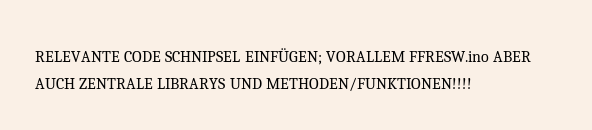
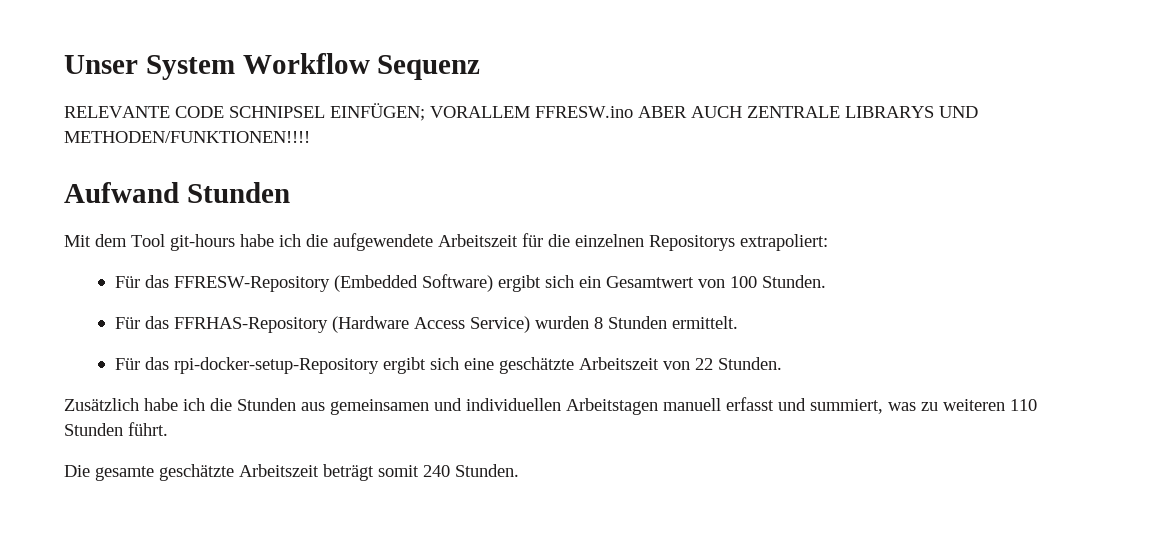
(35, 56) none -> [64,53,481,80] Unser System Workflow Sequenz //
(472, 84) none -> [64,182,290,203] [64,233,828,251] [114,274,826,292] [114,316,738,333] [114,357,782,374] [64,397,1037,415] [64,422,168,436] [64,464,519,481] // Aufwand Stunden // Mit dem Tool git-hours habe ich die aufgewendete Arbeitszeit für die einzelnen Repositorys extrapoliert: // Für das FFRESW-Repository (Embedded Software) ergibt sich ein Gesamtwert von 100 Stunden. // Für das FFRHAS-Repository (Hardware Access Service) wurden 8 Stunden ermittelt. // Für das rpi-docker-setup-Repository ergibt sich eine geschätzte Arbeitszeit von 22 Stunden. // Zusätzlich habe ich die Stunden aus gemeinsamen und individuellen Arbeitstagen manuell erfasst und summiert, was zu weiteren 110 Stunden führt. // Die gesamte geschätzte Arbeitszeit beträgt somit 240 Stunden.

